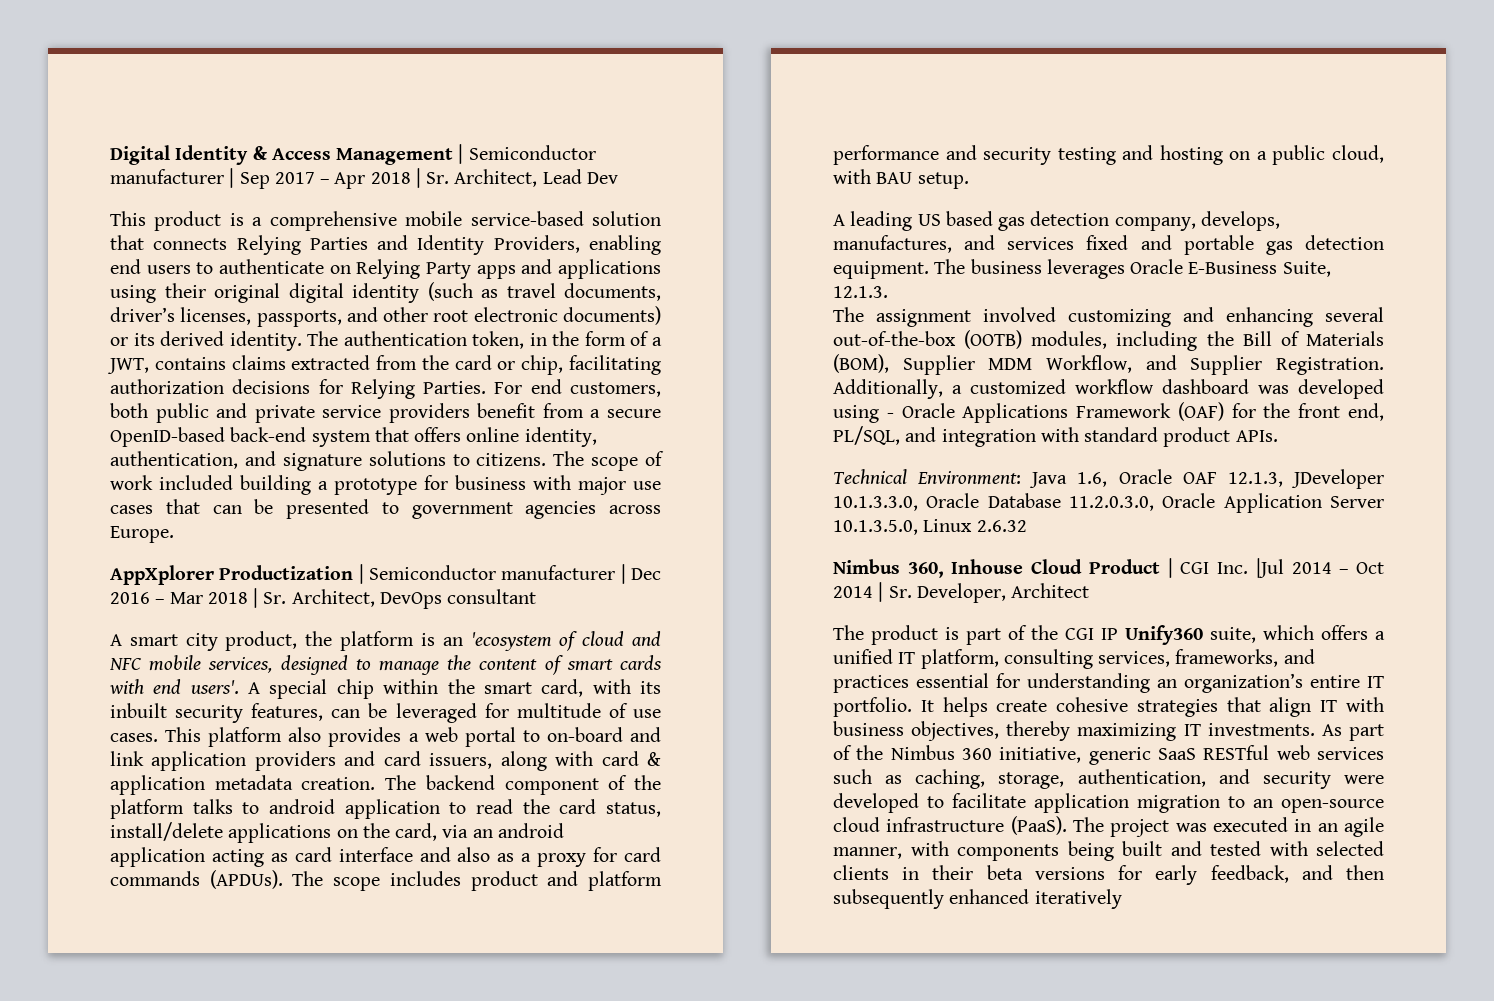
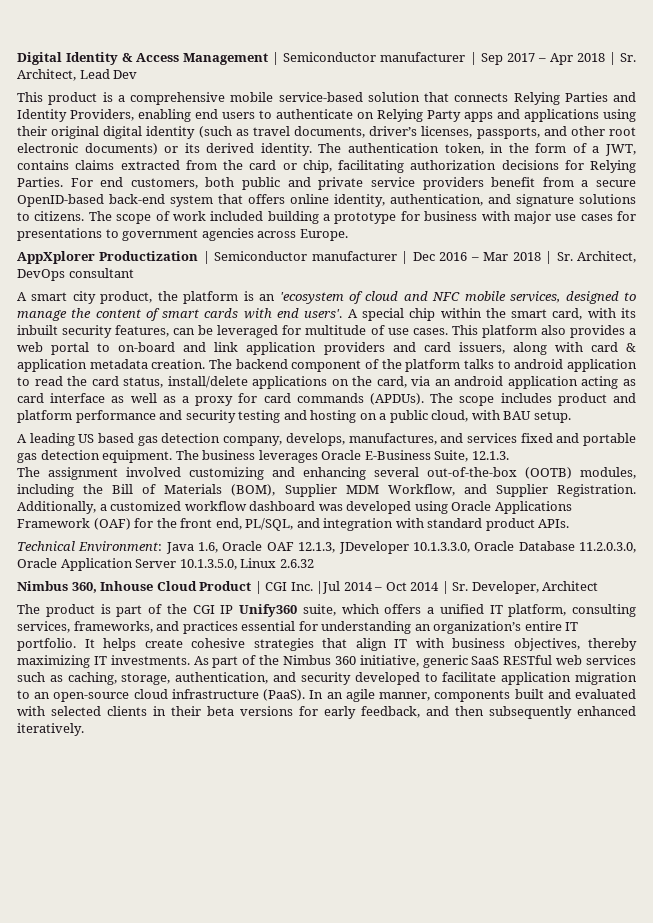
[165,499,369,519] that can be presented -> [617,211,636,221] [17,228,102,241] for presentations
[419,847,491,862] and also -> [111,393,157,403] as well
[886,413,894,418] - -> (448, 507) none
[1344,775,1384,784] were -> (351, 678) none
[1073,817,1384,837] [833,841,1114,861] The project was executed in an agile manner, with components being -> [309,689,511,702] In an agile manner, components
[1210,841,1261,856] tested -> [575,689,636,699] evaluated
[1034,889,1122,909] iteratively -> [17,723,84,736] iteratively.

